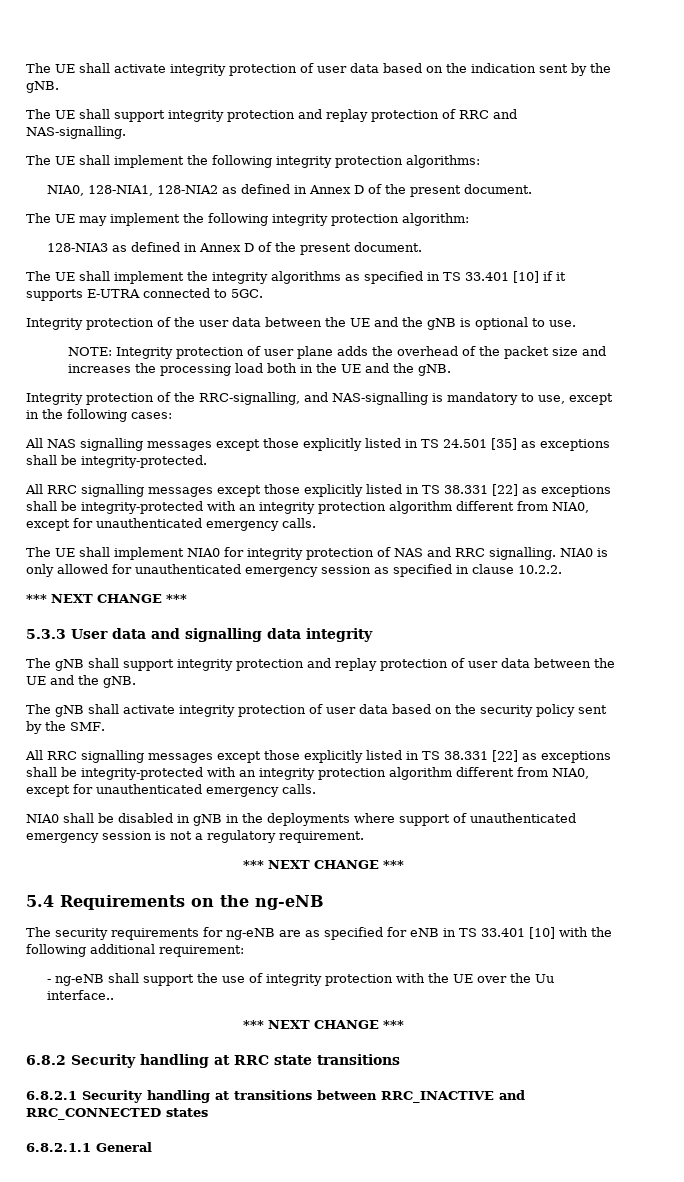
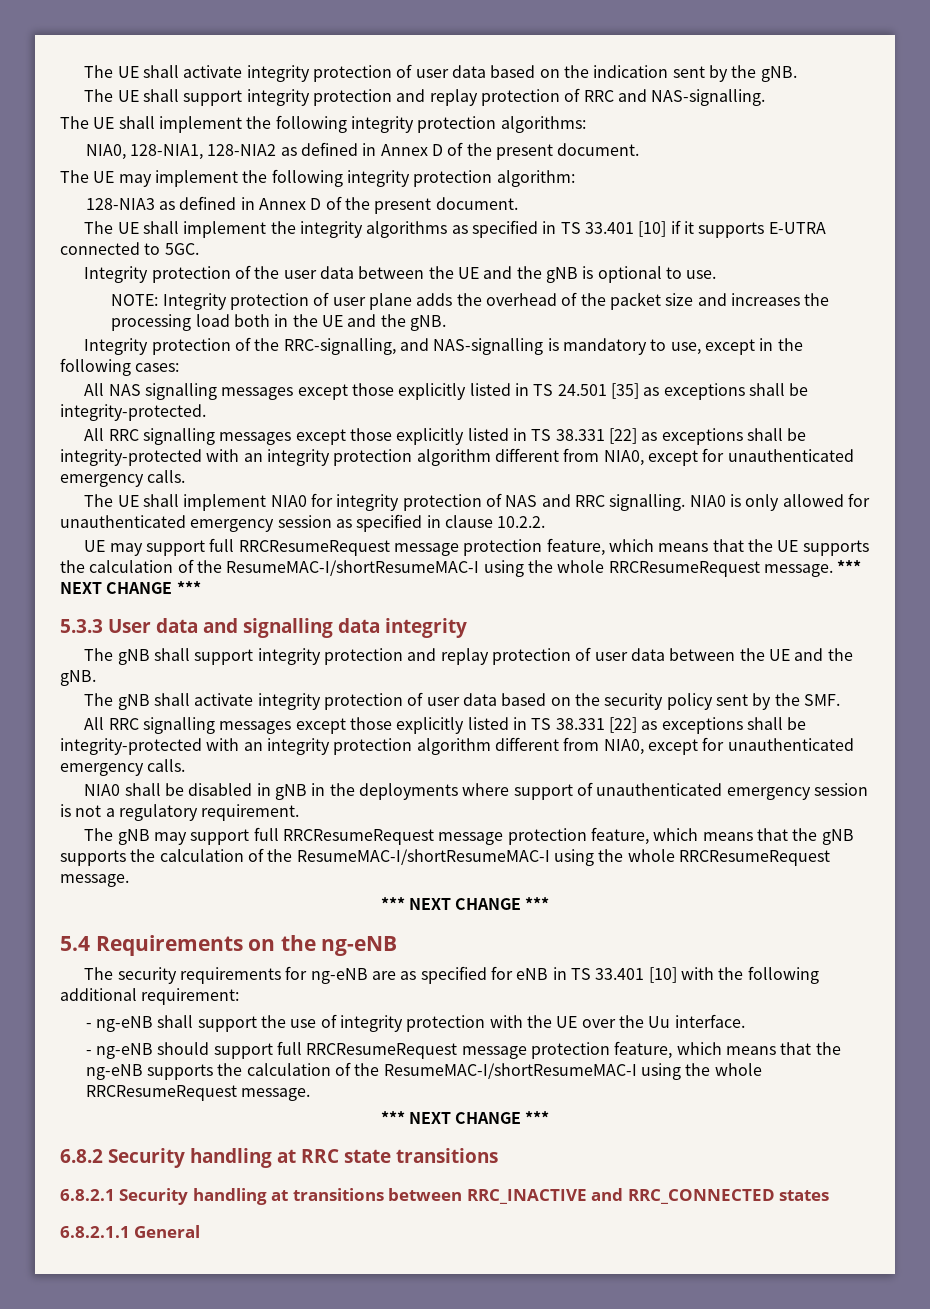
(562, 569) none -> [84,538,869,556] [60,559,833,577] UE may support full RRCResumeRequest message protection feature, which means that the UE supports the calculation of the ResumeMAC-I/shortResumeMAC-I using the whole RRCResumeRequest message.
(364, 837) none -> [84,827,854,845] [60,848,830,866] [60,874,129,887] // The gNB may support full RRCResumeRequest message protection feature, which means that the gNB supports the calculation of the ResumeMAC-I/shortResumeMAC-I using the whole RRCResumeRequest message.
[46,990,114,1000] interface.. -> [674,1014,745,1028] [85,1041,841,1059] [85,1062,762,1080] [85,1085,311,1101] interface. // - ng-eNB should support full RRCResumeRequest message protection feature, which means that the ng-eNB supports the calculation of the ResumeMAC-I/shortResumeMAC-I using the whole RRCResumeRequest message.

